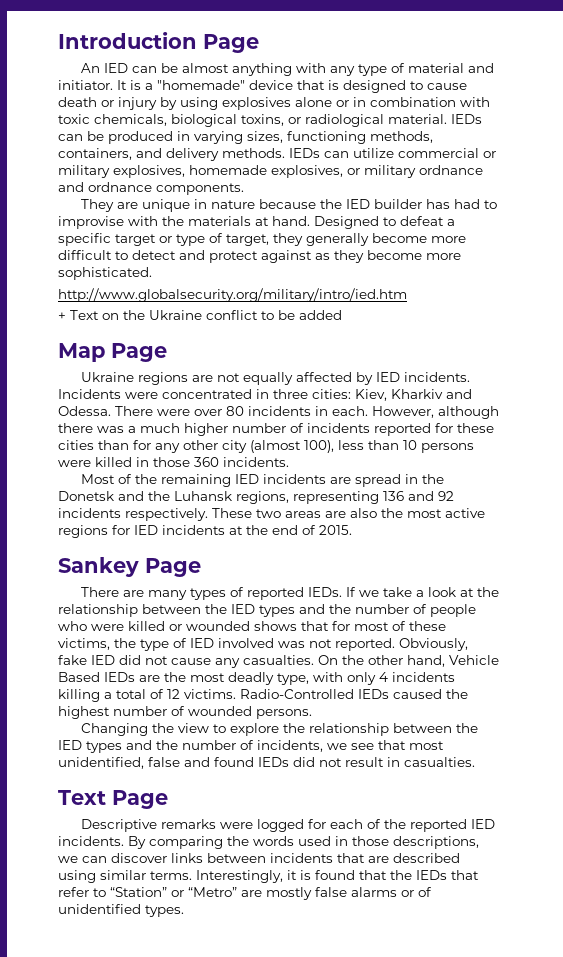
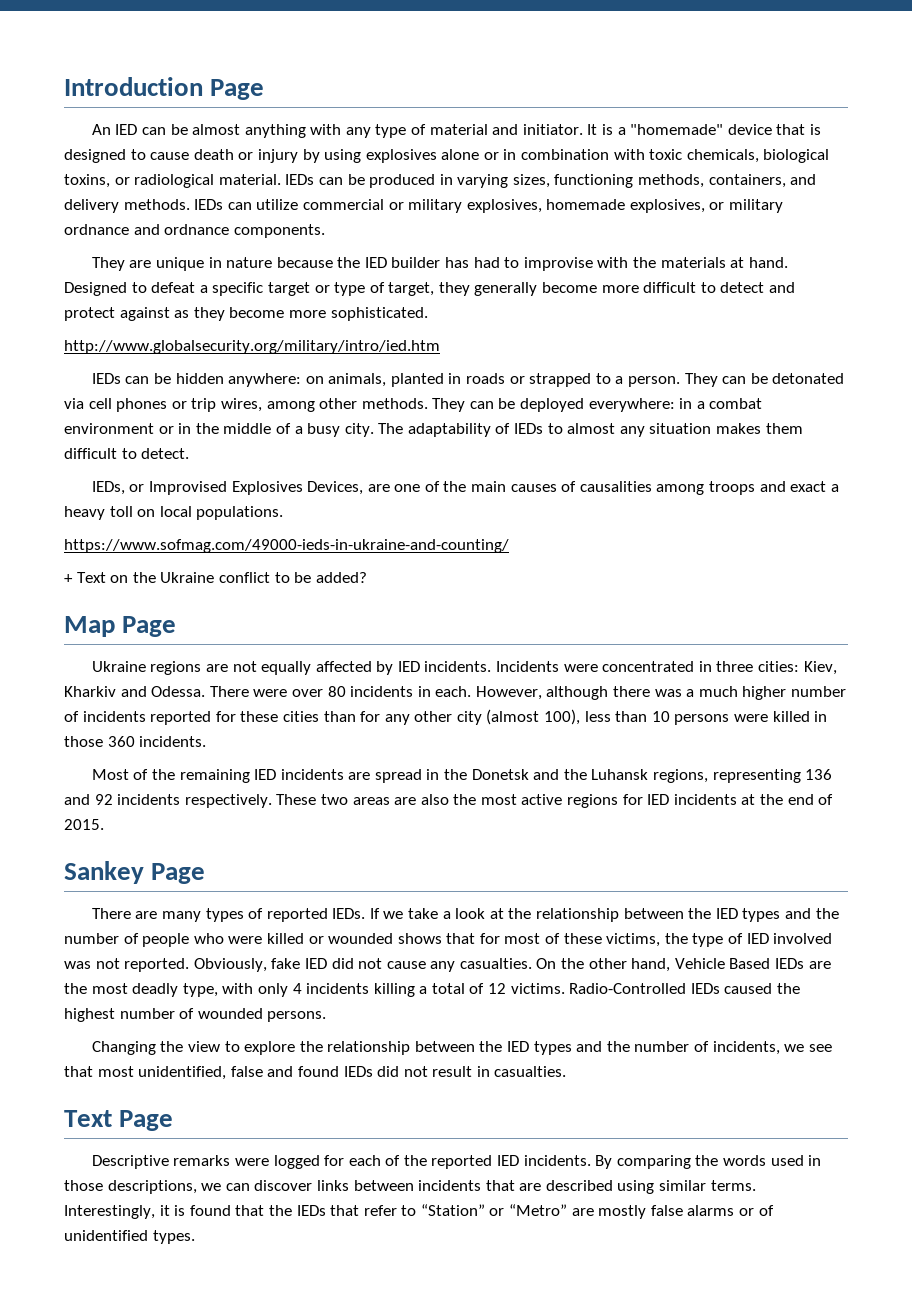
(407, 295) none -> [91,373,845,387] [64,398,763,412] [64,423,803,437] [64,448,190,459] [91,481,839,495] [64,506,284,520] [64,539,509,553] // IEDs can be hidden anywhere: on animals, planted in roads or strapped to a person. They can be detonated via cell phones or trip wires, among other methods. They can be deployed everywhere: in a combat environment or in the middle of a busy city. The adaptability of IEDs to almost any situation makes them difficult to detect. // IEDs, or Improvised Explosives Devices, are one of the main causes of causalities among troops and exact a heavy toll on local populations. // https://www.sofmag.com/49000-ieds-in-ukraine-and-counting/
[299,310,342,320] added -> [315,572,367,583] added?

